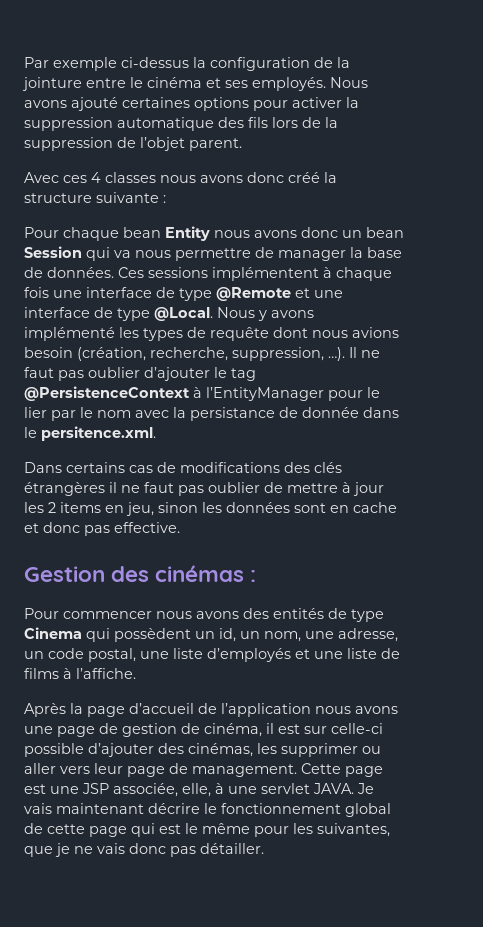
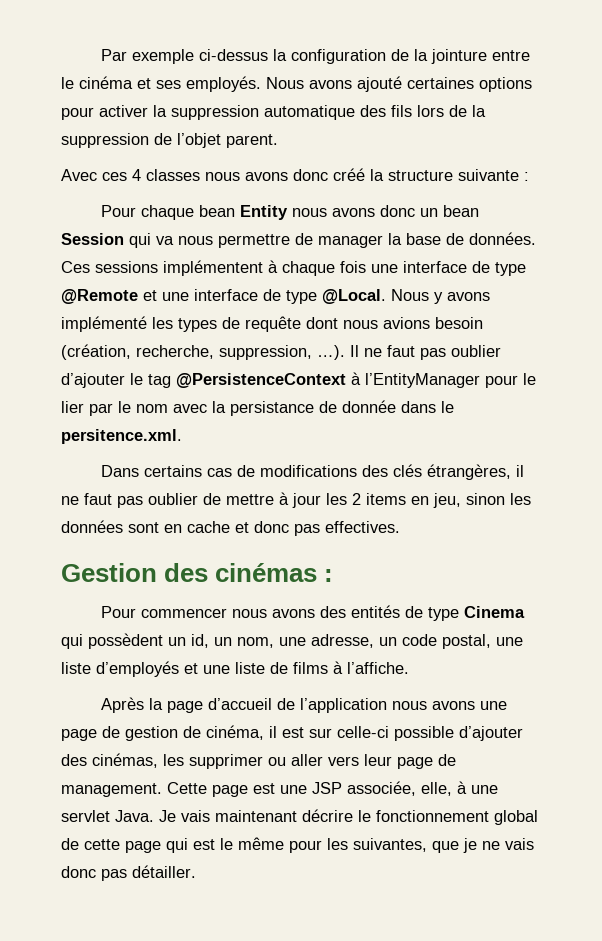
[24,482,105,496] étrangères -> [426,464,511,480] étrangères,
[114,522,180,533] effective. -> [325,521,400,533] effectives.
[313,783,354,794] JAVA. -> [115,810,154,822] Java.

